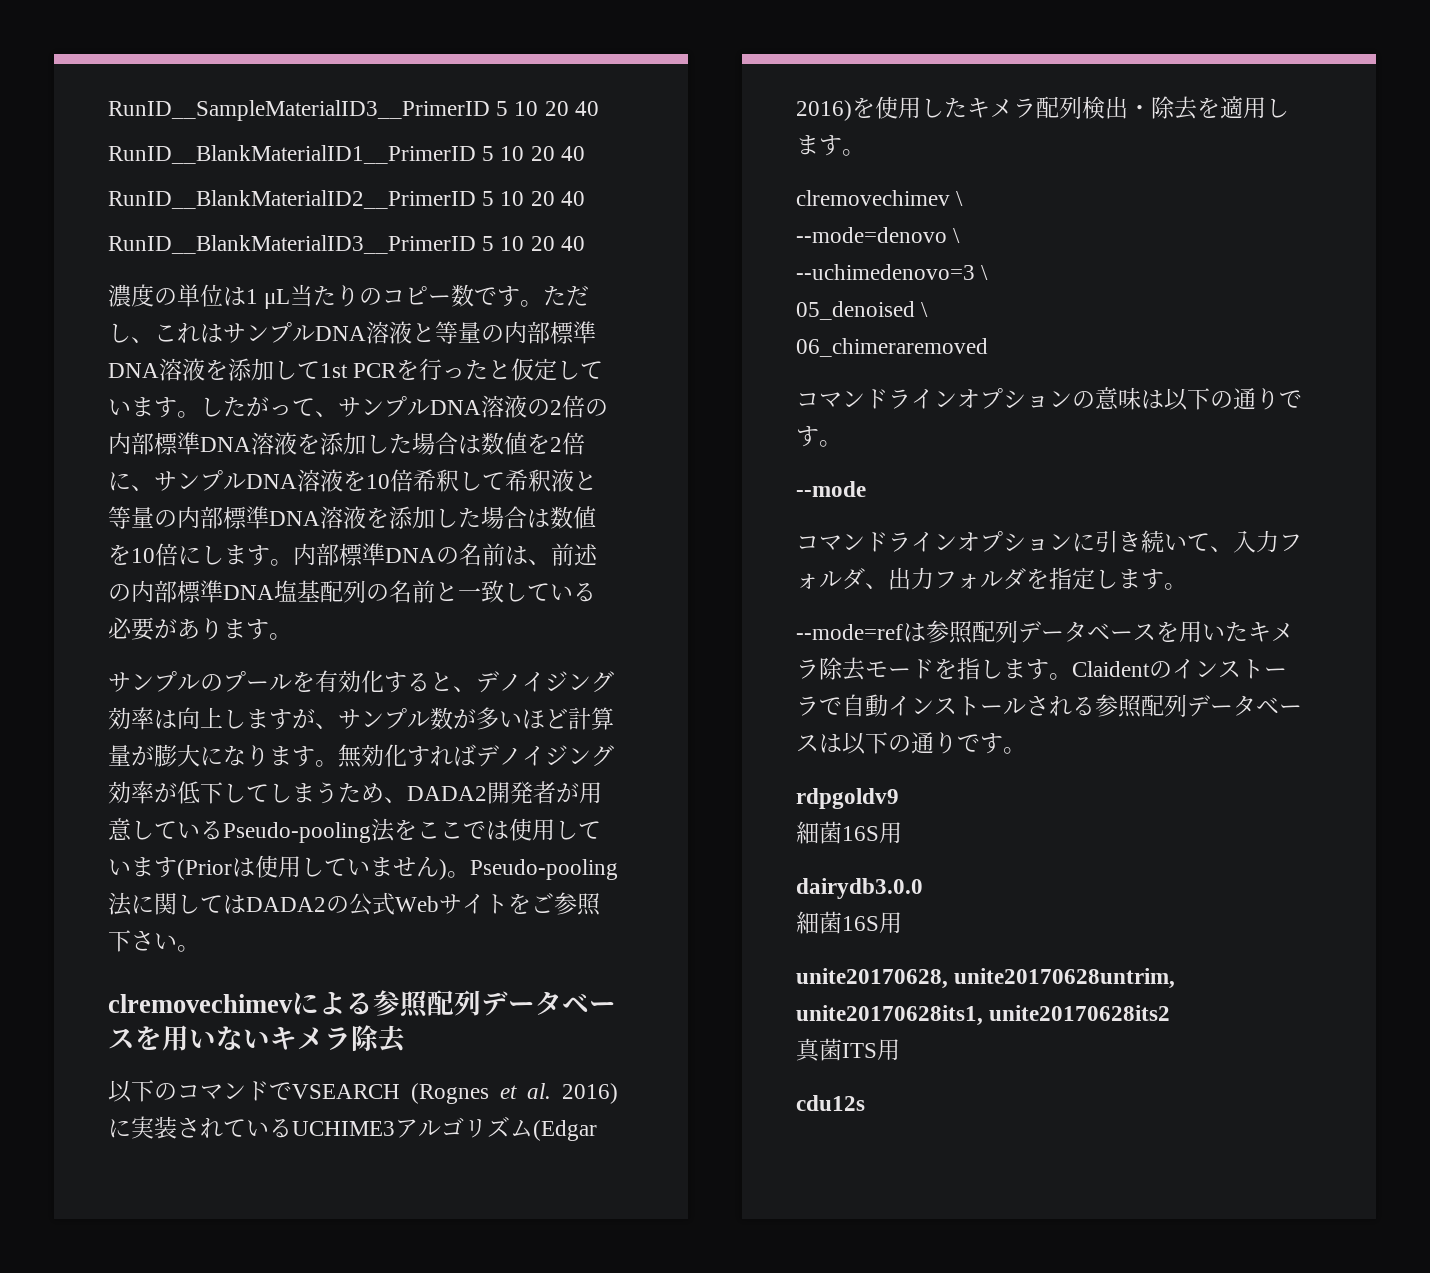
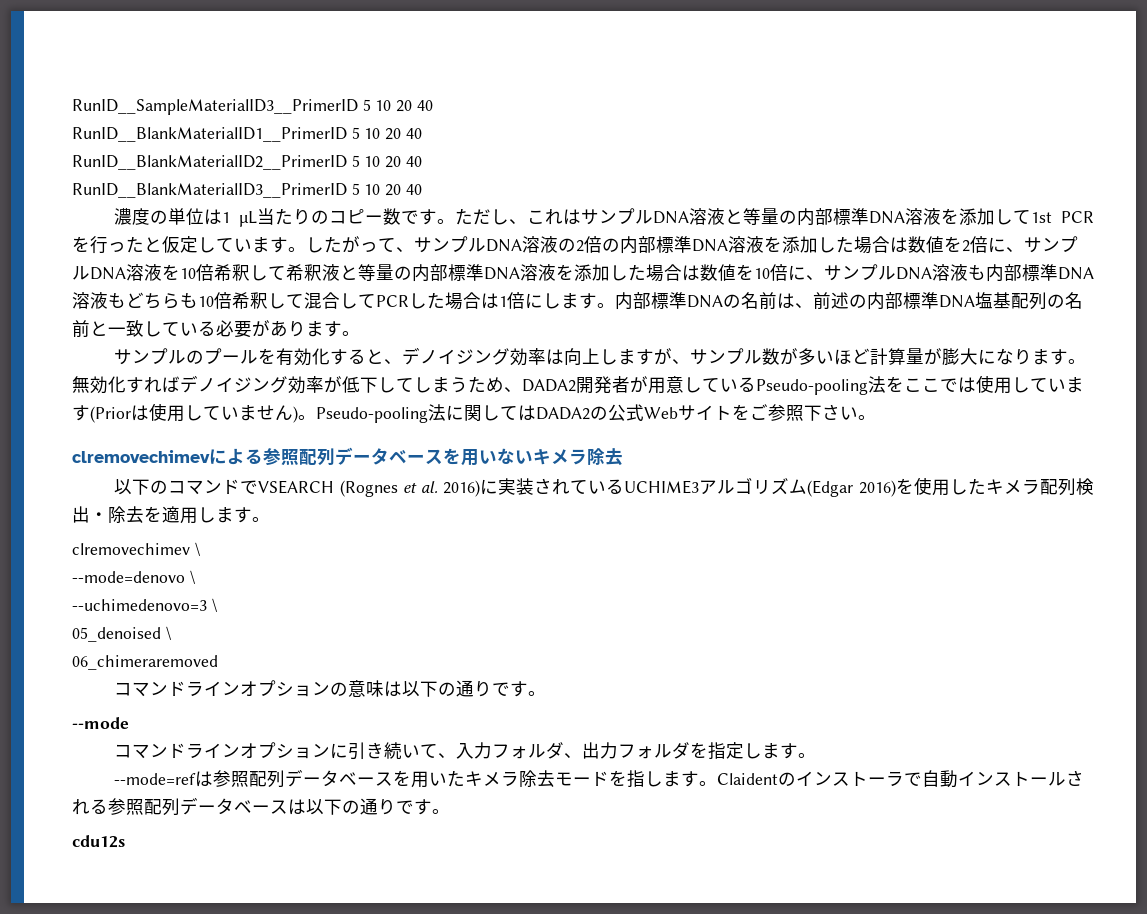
(201, 555) none -> [806,264,1094,282] [72,292,543,310] 、サンプルDNA溶液も内部標準DNA溶液もどちらも10倍希釈して混合してPCRした場合は1倍に
[796,788,899,809] [796,821,902,844] [796,878,923,899] [796,911,902,934] [796,968,1176,989] [796,1005,1171,1026] [796,1038,900,1062] // rdpgoldv9 // 細菌16S用 // dairydb3.0.0 // 細菌16S用 // unite20170628, unite20170628untrim, unite20170628its1, unite20170628its2 // 真菌ITS用 -> (450, 811) none

